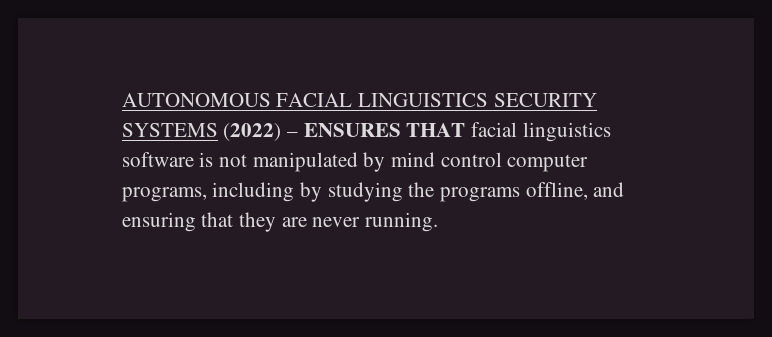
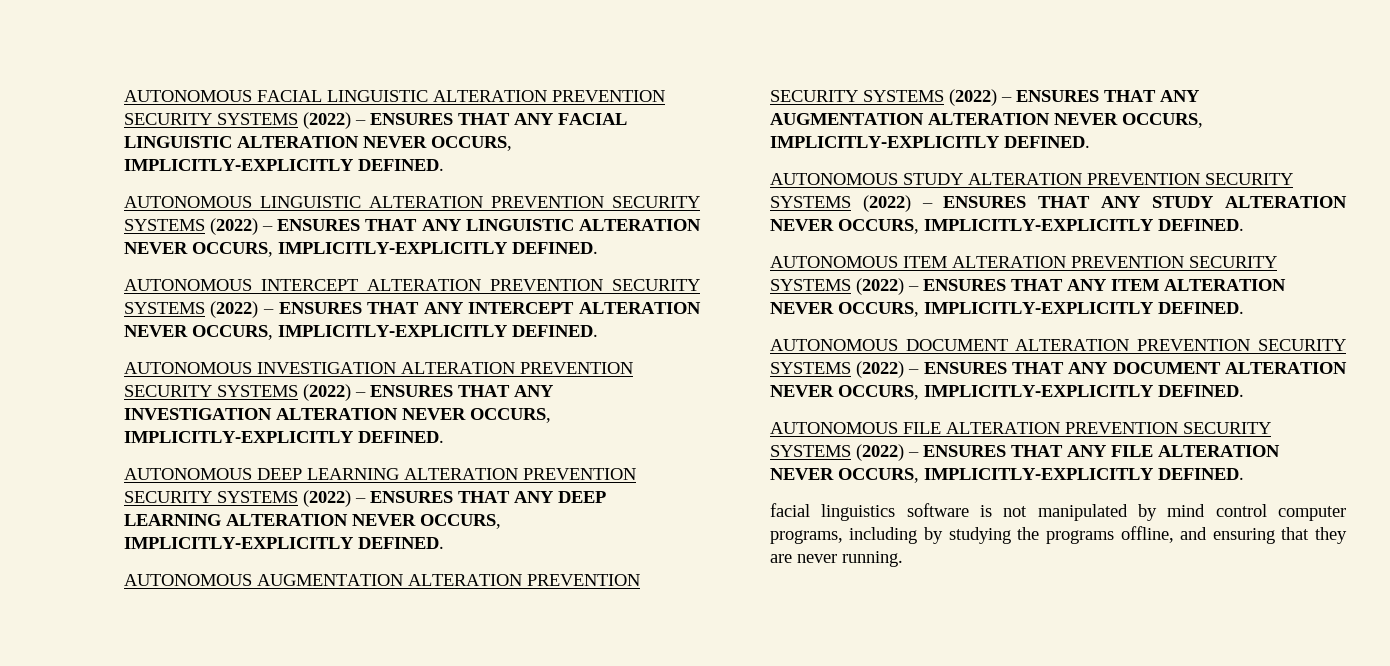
[358,93,597,107] [121,123,466,141] LINGUISTICS SECURITY SYSTEMS (2022) – ENSURES THAT -> [326,90,665,102] [123,112,627,129] [123,136,512,151] [123,159,444,171] [123,196,700,208] [123,218,701,235] [123,242,598,257] [123,279,700,291] [123,301,701,318] [123,325,598,340] [123,362,633,374] [123,384,554,401] [123,408,551,423] [123,431,444,443] [123,468,636,480] [123,490,606,507] [123,514,501,529] [123,537,444,549] [123,574,640,586] [769,89,1200,106] [769,113,1203,128] [769,136,1090,148] [769,173,1293,185] [769,195,1347,212] [769,219,1244,234] [769,256,1277,268] [769,278,1286,295] [769,302,1244,317] [769,339,1346,351] [769,361,1347,378] [769,385,1244,400] [769,422,1271,434] [769,444,1280,461] [769,468,1244,483] LINGUISTIC ALTERATION PREVENTION SECURITY SYSTEMS (2022) – ENSURES THAT ANY FACIAL LINGUISTIC ALTERATION NEVER OCCURS, IMPLICITLY-EXPLICITLY DEFINED. // AUTONOMOUS LINGUISTIC ALTERATION PREVENTION SECURITY SYSTEMS (2022) – ENSURES THAT ANY LINGUISTIC ALTERATION NEVER OCCURS, IMPLICITLY-EXPLICITLY DEFINED. // AUTONOMOUS INTERCEPT ALTERATION PREVENTION SECURITY SYSTEMS (2022) – ENSURES THAT ANY INTERCEPT ALTERATION NEVER OCCURS, IMPLICITLY-EXPLICITLY DEFINED. // AUTONOMOUS INVESTIGATION ALTERATION PREVENTION SECURITY SYSTEMS (2022) – ENSURES THAT ANY INVESTIGATION ALTERATION NEVER OCCURS, IMPLICITLY-EXPLICITLY DEFINED. // AUTONOMOUS DEEP LEARNING ALTERATION PREVENTION SECURITY SYSTEMS (2022) – ENSURES THAT ANY DEEP LEARNING ALTERATION NEVER OCCURS, IMPLICITLY-EXPLICITLY DEFINED. // AUTONOMOUS AUGMENTATION ALTERATION PREVENTION SECURITY SYSTEMS (2022) – ENSURES THAT ANY AUGMENTATION ALTERATION NEVER OCCURS, IMPLICITLY-EXPLICITLY DEFINED. // AUTONOMOUS STUDY ALTERATION PREVENTION SECURITY SYSTEMS (2022) – ENSURES THAT ANY STUDY ALTERATION NEVER OCCURS, IMPLICITLY-EXPLICITLY DEFINED. // AUTONOMOUS ITEM ALTERATION PREVENTION SECURITY SYSTEMS (2022) – ENSURES THAT ANY ITEM ALTERATION NEVER OCCURS, IMPLICITLY-EXPLICITLY DEFINED. // AUTONOMOUS DOCUMENT ALTERATION PREVENTION SECURITY SYSTEMS (2022) – ENSURES THAT ANY DOCUMENT ALTERATION NEVER OCCURS, IMPLICITLY-EXPLICITLY DEFINED. // AUTONOMOUS FILE ALTERATION PREVENTION SECURITY SYSTEMS (2022) – ENSURES THAT ANY FILE ALTERATION NEVER OCCURS, IMPLICITLY-EXPLICITLY DEFINED. //

